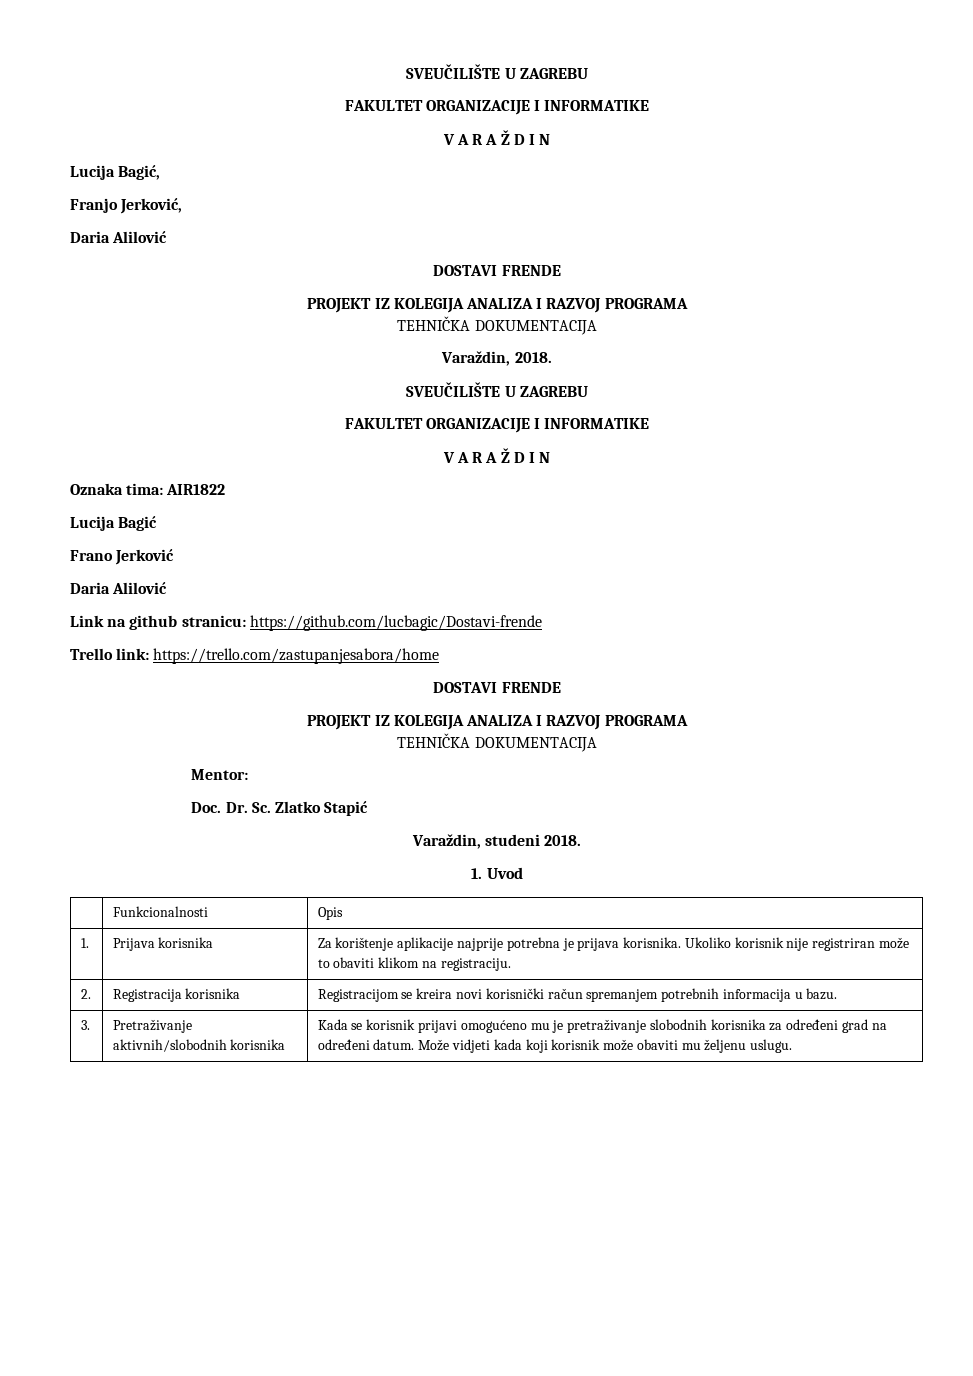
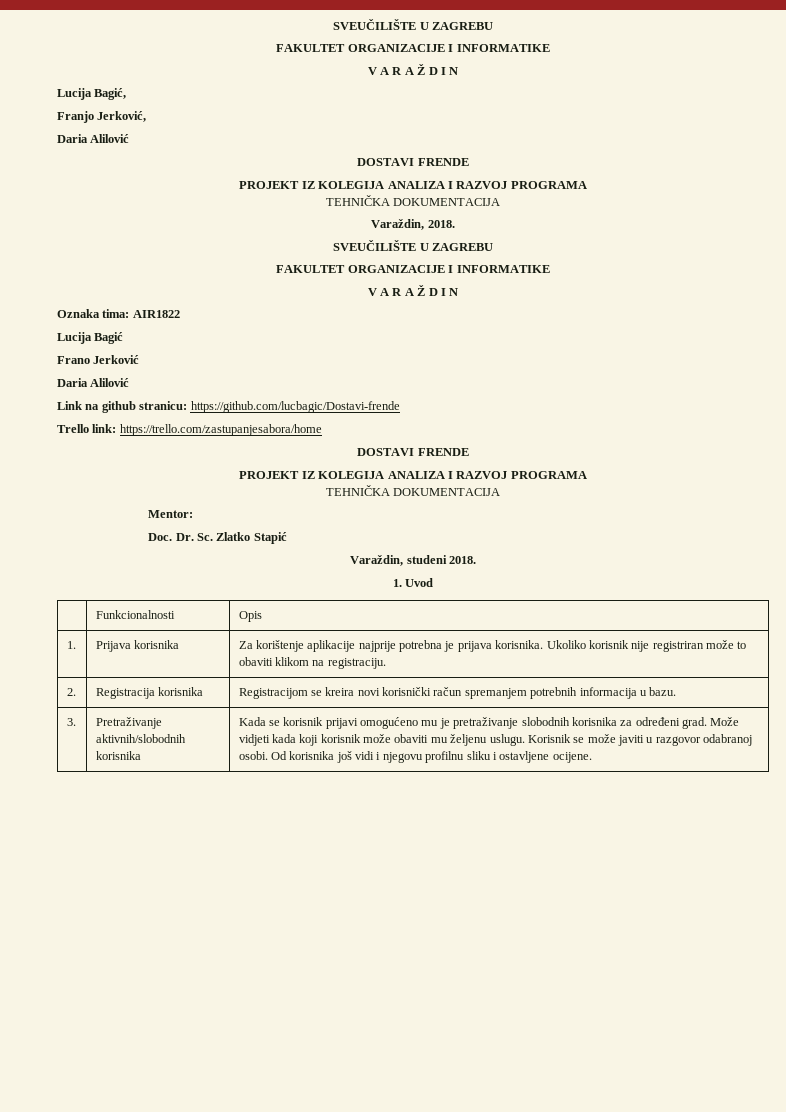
[841,1019,887,1033] [317,1039,415,1050] grad na određeni datum. -> [682,717,708,729] grad.
(793, 1046) none -> [527,734,753,746] [238,751,592,763] Korisnik se može javiti u razgovor odabranoj osobi. Od korisnika još vidi i njegovu profilnu sliku i ostavljene ocijene.

